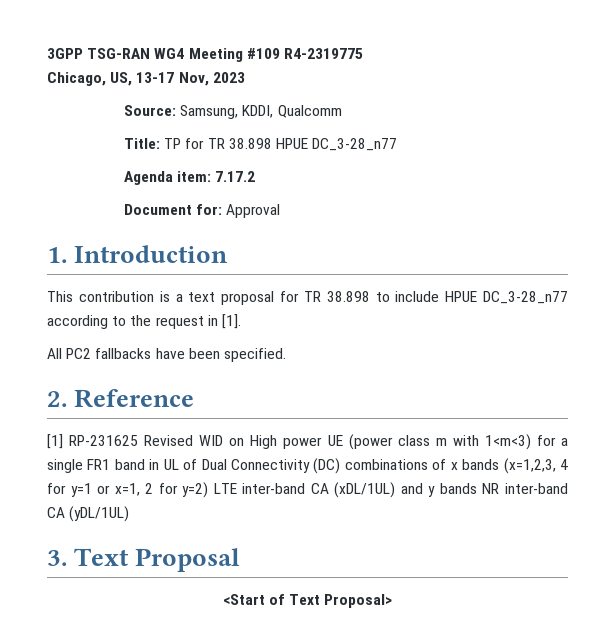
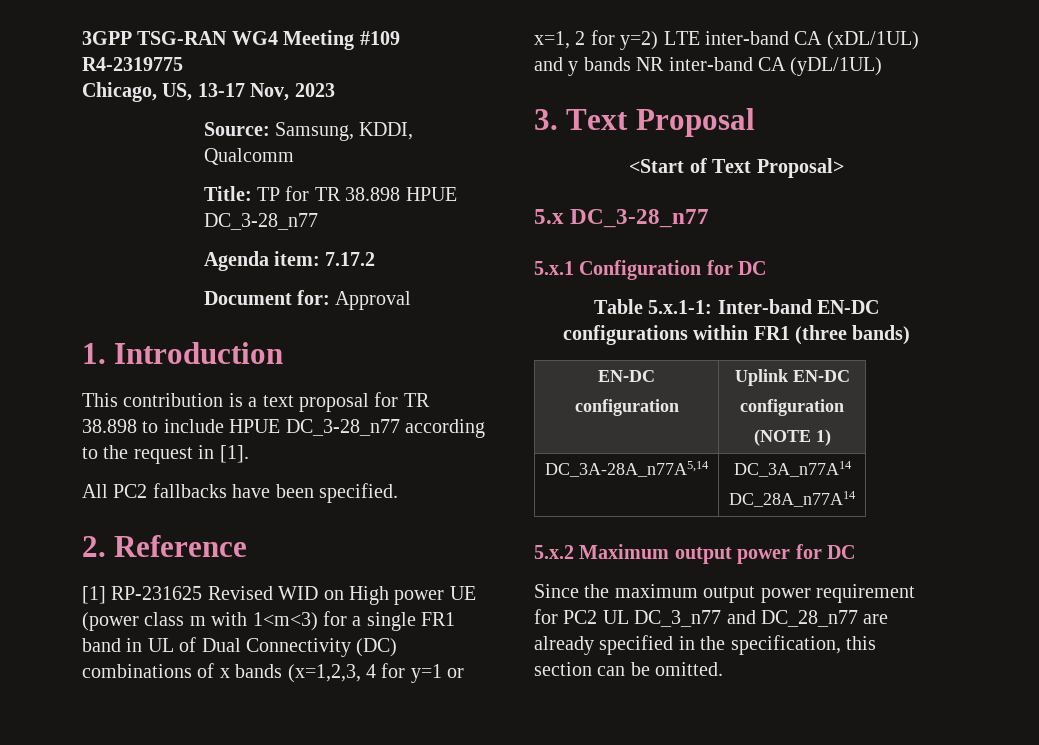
(393, 601) none -> [534,209,710,228] [534,260,767,280] [593,299,880,314] [562,325,911,345] [598,370,655,382] [574,399,679,416] [734,369,850,386] [740,399,844,416] [753,429,831,446] [545,461,709,477] [733,461,852,477] [729,491,856,507] [534,544,855,564] [534,584,915,603] [534,609,889,627] [534,635,876,655] [534,662,724,676] // 5.x DC_3-28_n77 // 5.x.1 Configuration for DC // Table 5.x.1-1: Inter-band EN-DC configurations within FR1 (three bands) // EN-DC // configuration | Uplink EN-DC // configuration // (NOTE 1) // DC_3A-28A_n77A5,14 | DC_3A_n77A14 // DC_28A_n77A14 // 5.x.2 Maximum output power for DC // Since the maximum output power requirement for PC2 UL DC_3_n77 and DC_28_n77 are already specified in the specification, this section can be omitted.

